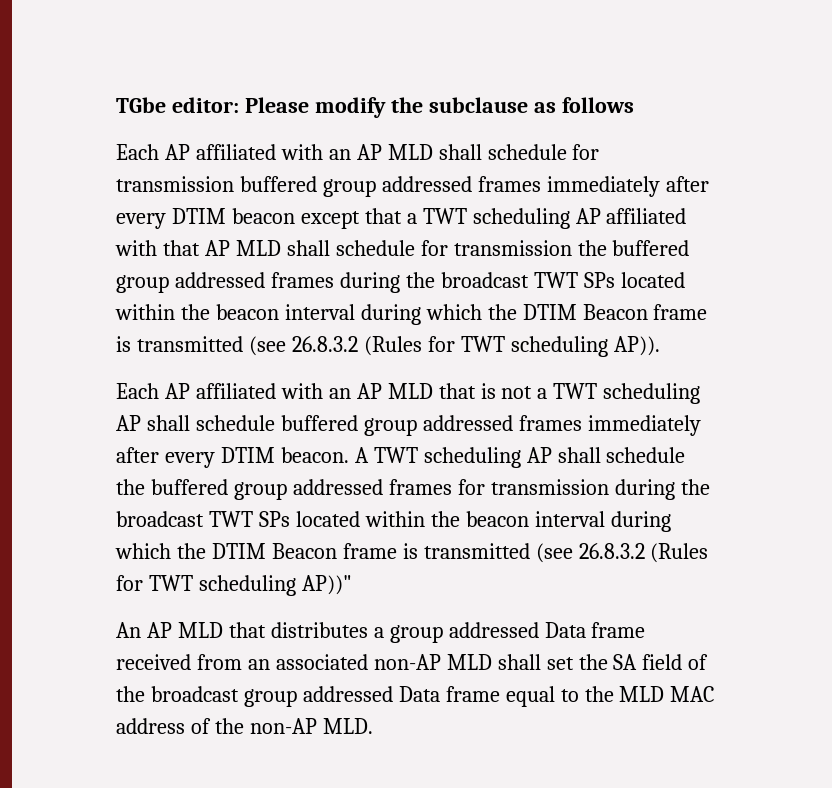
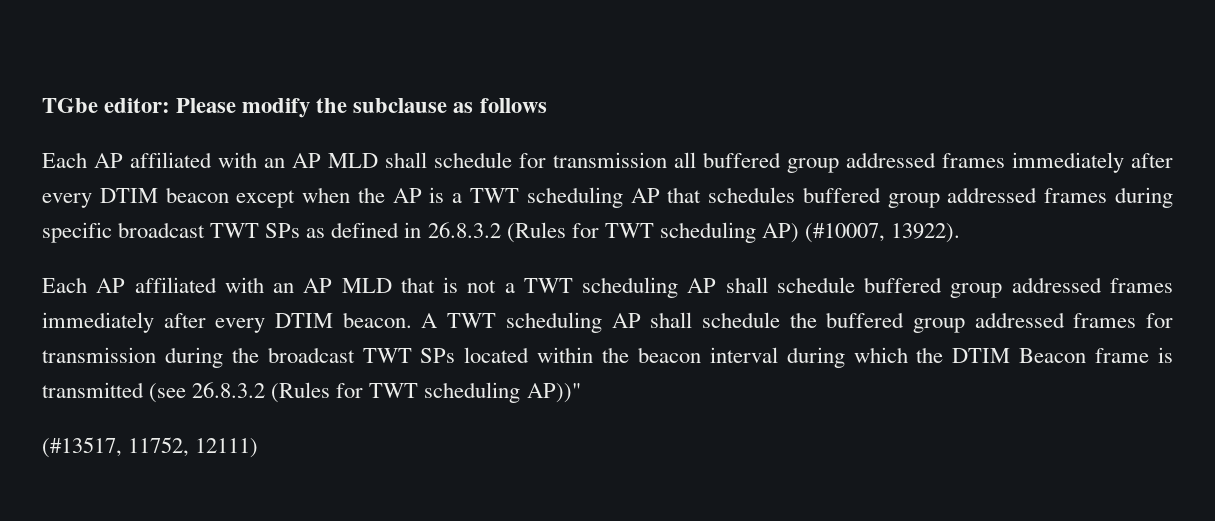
(234, 184) none -> [674,152,696,168] all
[364,208,687,229] [115,240,607,256] that a TWT scheduling AP affiliated with that AP MLD shall schedule for transmission the -> [302,187,796,208] when the AP is a TWT scheduling AP that schedules
[405,272,685,288] [115,304,708,325] [116,336,660,357] the broadcast TWT SPs located within the beacon interval during which the DTIM Beacon frame is transmitted (see 26.8.3.2 (Rules for TWT scheduling AP)). -> [42,222,961,243] specific broadcast TWT SPs as defined in 26.8.3.2 (Rules for TWT scheduling AP) (#10007, 13922).
[116,622,646,643] [116,654,709,670] [116,686,715,707] [116,718,373,734] An AP MLD that distributes a group addressed Data frame received from an associated non-AP MLD shall set the SA field of the broadcast group addressed Data frame equal to the MLD MAC address of the non-AP MLD. -> [42,437,259,458] (#13517, 11752, 12111)

